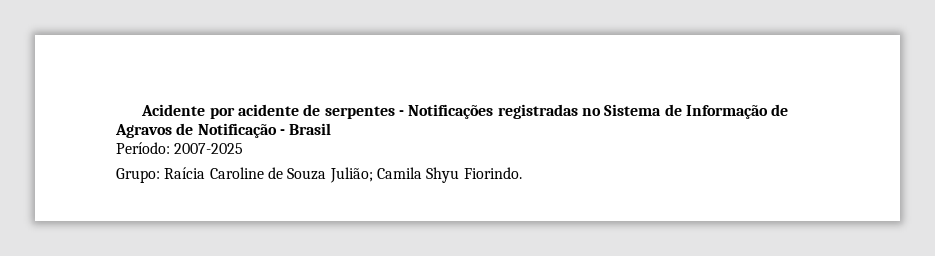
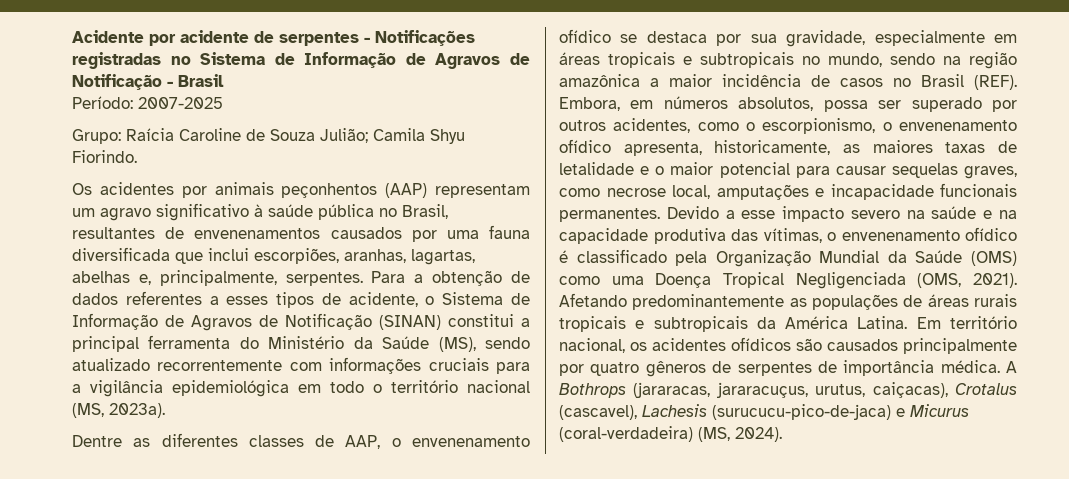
(522, 173) none -> [72,182,530,198] [72,203,448,221] [72,225,530,242] [72,247,475,265] [72,270,530,286] [72,291,530,308] [72,313,530,331] [72,335,530,352] [72,357,530,374] [72,380,530,397] [72,403,165,418] [72,433,530,449] [559,29,1017,47] [559,52,1017,69] [559,74,1017,90] [559,96,1017,112] [559,118,1017,134] [559,139,1018,156] [559,162,1017,179] [559,183,1017,200] [559,206,1017,222] [559,227,1017,244] [559,249,1017,267] [559,272,1017,289] [559,293,1017,310] [559,316,1017,332] [559,337,1017,354] [559,360,1017,377] [559,382,1017,398] [559,404,969,420] [559,426,782,442] // Os acidentes por animais peçonhentos (AAP) representam um agravo significativo à saúde pública no Brasil, resultantes de envenenamentos causados por uma fauna diversificada que inclui escorpiões, aranhas, lagartas, abelhas e, principalmente, serpentes. Para a obtenção de dados referentes a esses tipos de acidente, o Sistema de Informação de Agravos de Notificação (SINAN) constitui a principal ferramenta do Ministério da Saúde (MS), sendo atualizado recorrentemente com informações cruciais para a vigilância epidemiológica em todo o território nacional (MS, 2023a). // Dentre as diferentes classes de AAP, o envenenamento ofídico se destaca por sua gravidade, especialmente em áreas tropicais e subtropicais no mundo, sendo na região amazônica a maior incidência de casos no Brasil (REF). Embora, em números absolutos, possa ser superado por outros acidentes, como o escorpionismo, o envenenamento ofídico apresenta, historicamente, as maiores taxas de letalidade e o maior potencial para causar sequelas graves, como necrose local, amputações e incapacidade funcionais permanentes. Devido a esse impacto severo na saúde e na capacidade produtiva das vítimas, o envenenamento ofídico é classificado pela Organização Mundial da Saúde (OMS) como uma Doença Tropical Negligenciada (OMS, 2021). Afetando predominantemente as populações de áreas rurais tropicais e subtropicais da América Latina. Em território nacional, os acidentes ofídicos são causados principalmente por quatro gêneros de serpentes de importância médica. A Bothrops (jararacas, jararacuçus, urutus, caiçacas), Crotalus (cascavel), Lachesis (surucucu-pico-de-jaca) e Micurus (coral-verdadeira) (MS, 2024).

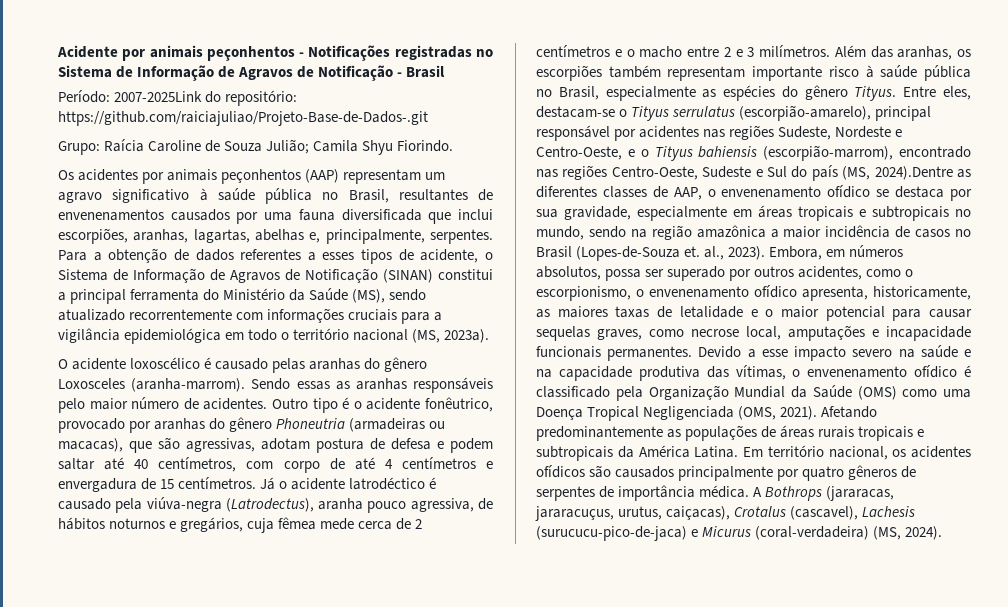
[180,30,359,46] acidente de serpentes -> [149,45,295,61] animais peçonhentos
[138,97,223,109] 2007-2025 -> [114,90,298,106] [58,111,428,126] 2007-2025Link do repositório: https://github.com/raiciajuliao/Projeto-Base-de-Dados-.git
[72,435,122,447] Dentre -> [58,357,428,373] [58,377,494,393] [58,397,494,413] [58,417,446,433] [58,437,493,453] [58,457,494,473] [58,477,437,492] [58,497,493,513] [58,517,423,533] [536,45,971,60] [536,65,971,81] [536,85,971,101] [536,105,932,121] [536,125,903,141] [536,145,971,161] [536,165,953,181] O acidente loxoscélico é causado pelas aranhas do gênero Loxosceles (aranha-marrom). Sendo essas as aranhas responsáveis pelo maior número de acidentes. Outro tipo é o acidente fonêutrico, provocado por aranhas do gênero Phoneutria (armadeiras ou macacas), que são agressivas, adotam postura de defesa e podem saltar até 40 centímetros, com corpo de até 4 centímetros e envergadura de 15 centímetros. Já o acidente latrodéctico é causado pela viúva-negra (Latrodectus), aranha pouco agressiva, de hábitos noturnos e gregários, cuja fêmea mede cerca de 2 centímetros e o macho entre 2 e 3 milímetros. Além das aranhas, os escorpiões também representam importante risco à saúde pública no Brasil, especialmente as espécies do gênero Tityus. Entre eles, destacam-se o Tityus serrulatus (escorpião-amarelo), principal responsável por acidentes nas regiões Sudeste, Nordeste e Centro-Oeste, e o Tityus bahiensis (escorpião-marrom), encontrado nas regiões Centro-Oeste, Sudeste e Sul do país (MS, 2024).Dentre
[974,75,1017,90] (REF). -> [576,246,766,261] (Lopes-de-Souza et. al., 2023).

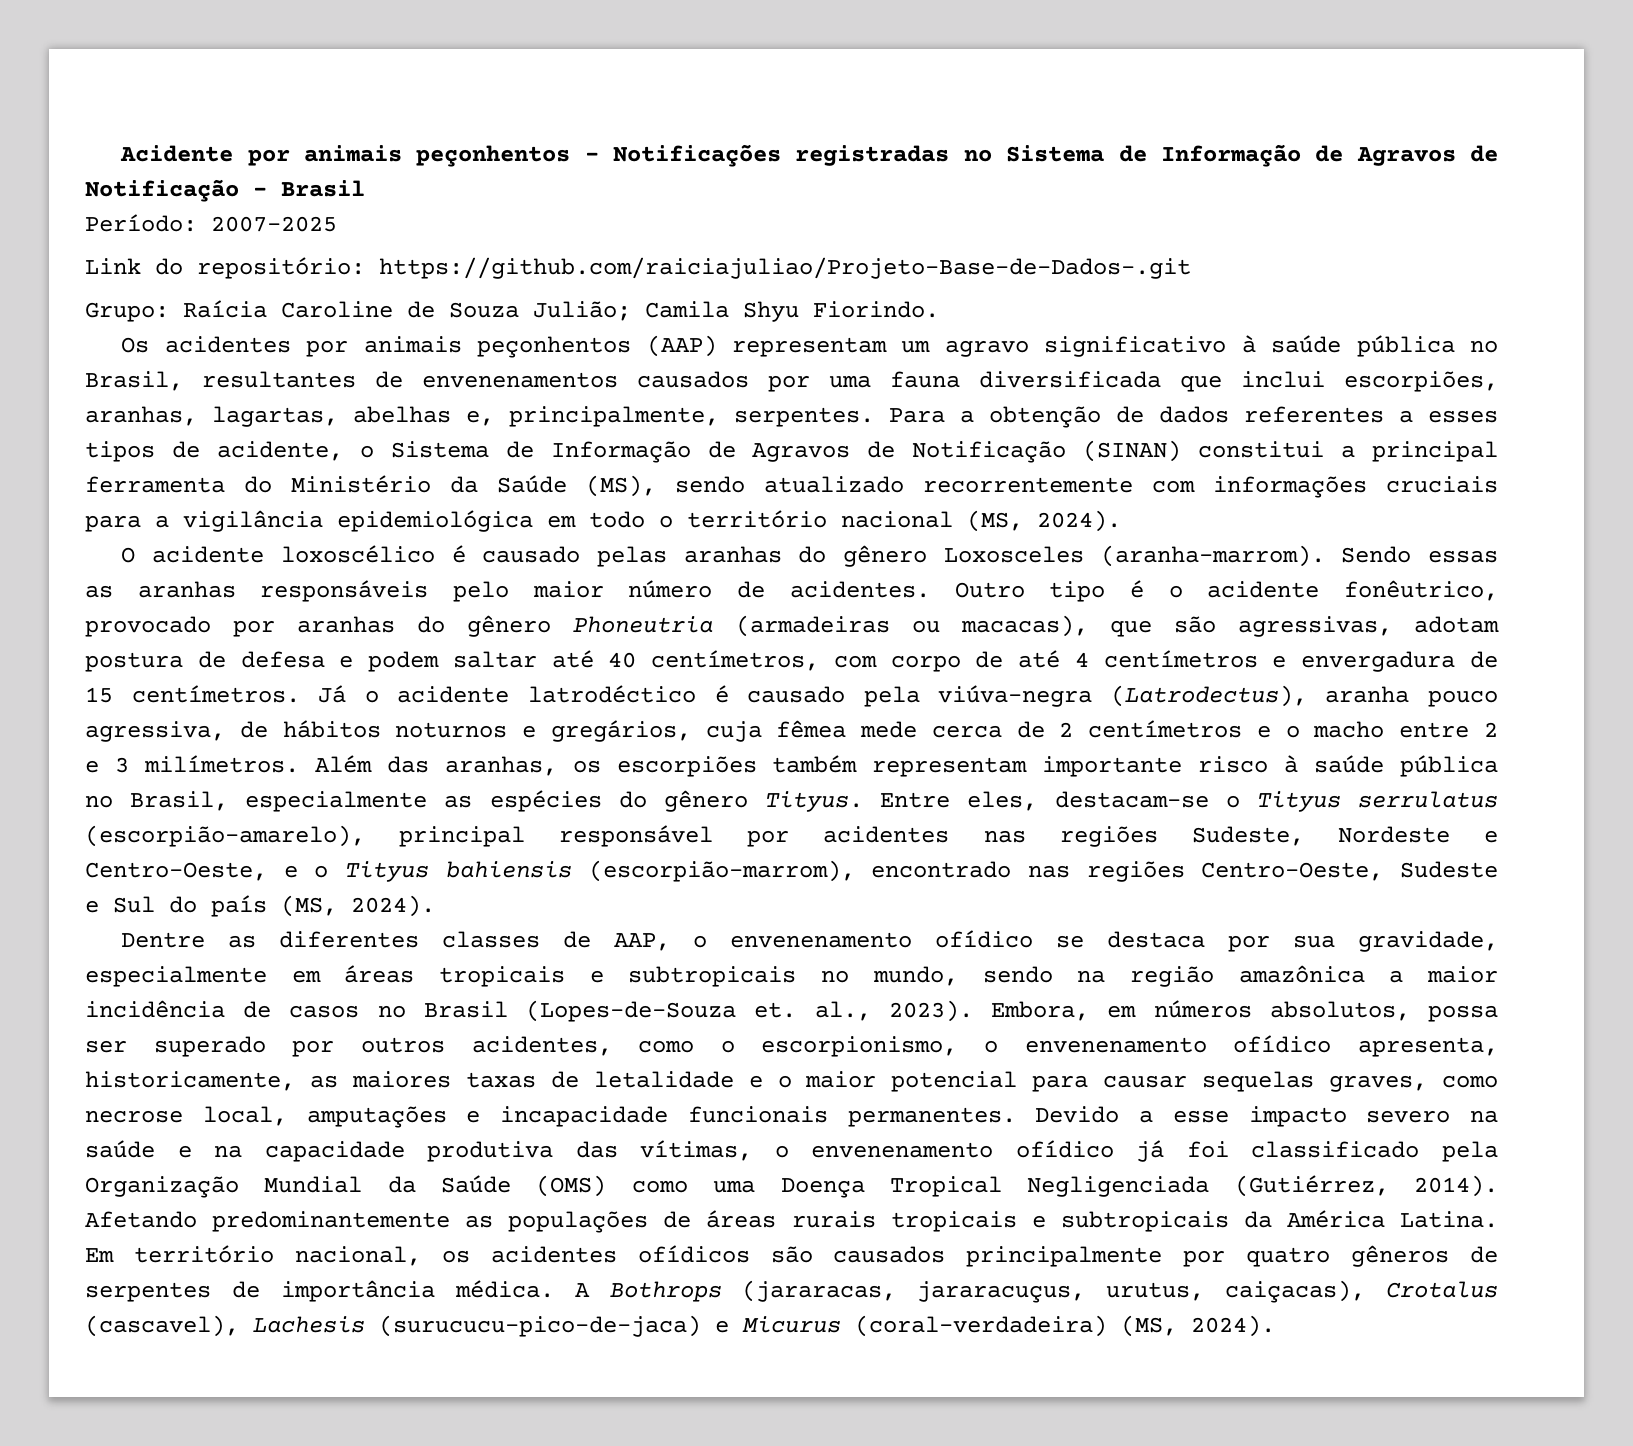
[114,91,203,102] 2007-2025Link -> [211,216,337,232] [85,258,141,274] 2007-2025 // Link
[444,329,490,343] 2023a). -> [1037,510,1121,532] 2024).
[874,166,953,180] 2024).Dentre -> [351,895,435,917] [121,932,206,948] 2024). // Dentre
[964,365,971,377] é -> [1136,1140,1229,1162] já foi
[738,406,818,420] (OMS, 2021). -> [1234,1175,1498,1197] (Gutiérrez, 2014).

